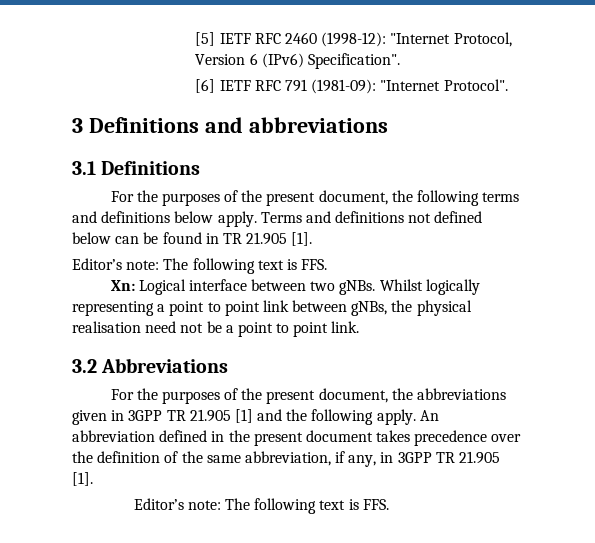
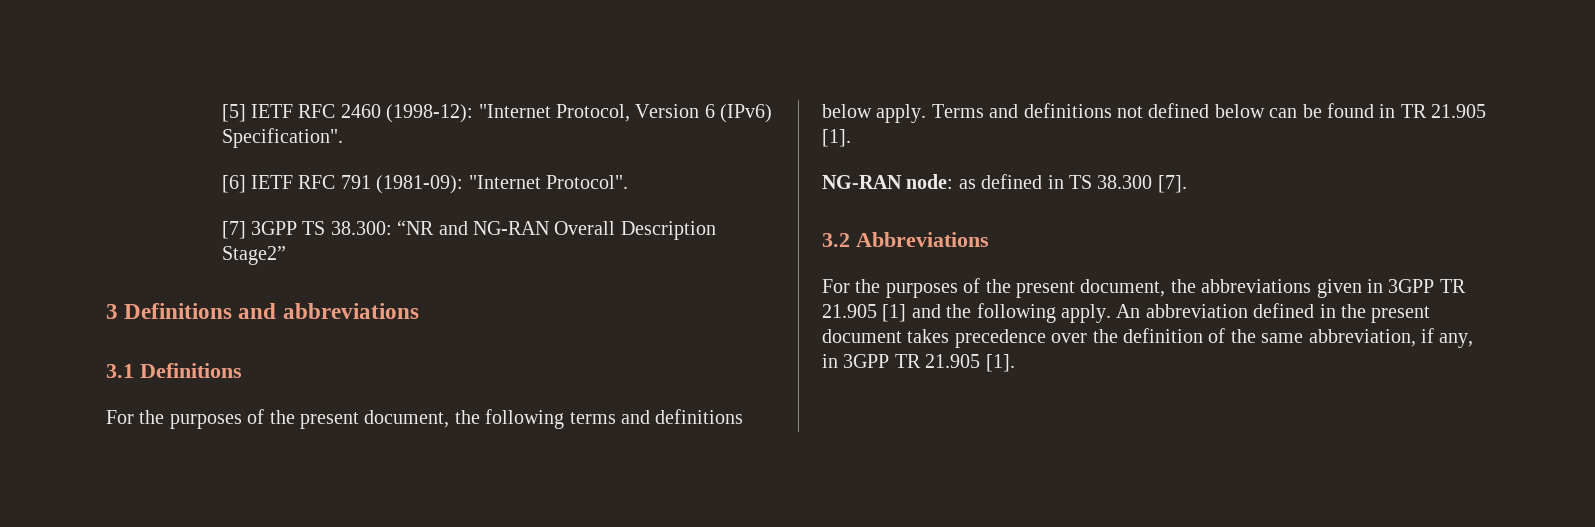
(508, 85) none -> [221,220,716,240] [221,246,286,265] // [7] 3GPP TS 38.300: “NR and NG-RAN Overall Description Stage2”
[72,258,328,274] [110,279,480,295] [72,300,472,316] [72,321,360,337] Editor’s note: The following text is FFS. // Xn: Logical interface between two gNBs. Whilst logically representing a point to point link between gNBs, the physical realisation need not be a point to point link. -> [822,174,1187,193] NG-RAN node: as defined in TS 38.300 [7].
[133,498,389,514] // Editor’s note: The following text is FFS. -> (1015, 363) none

